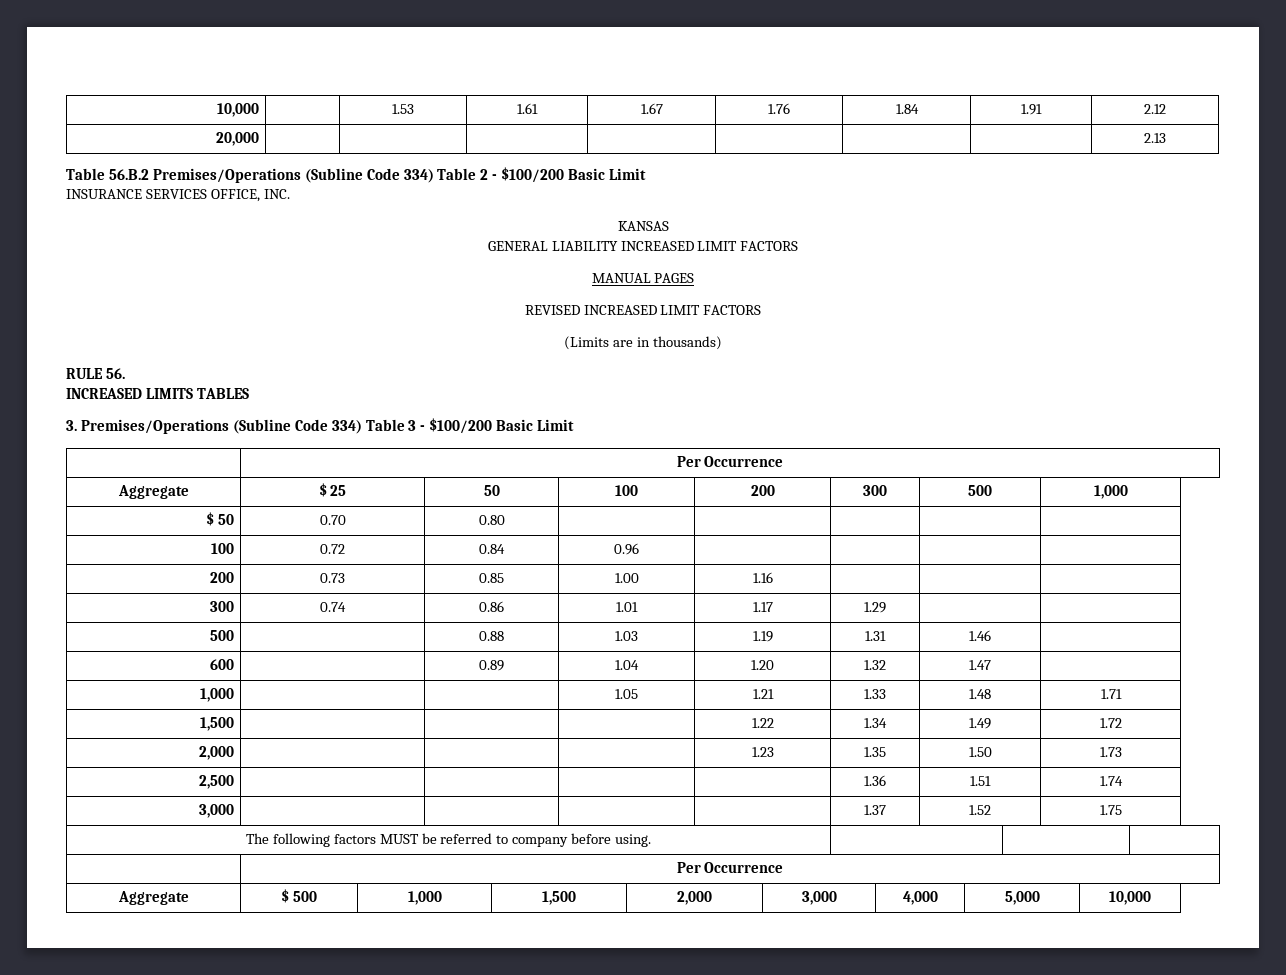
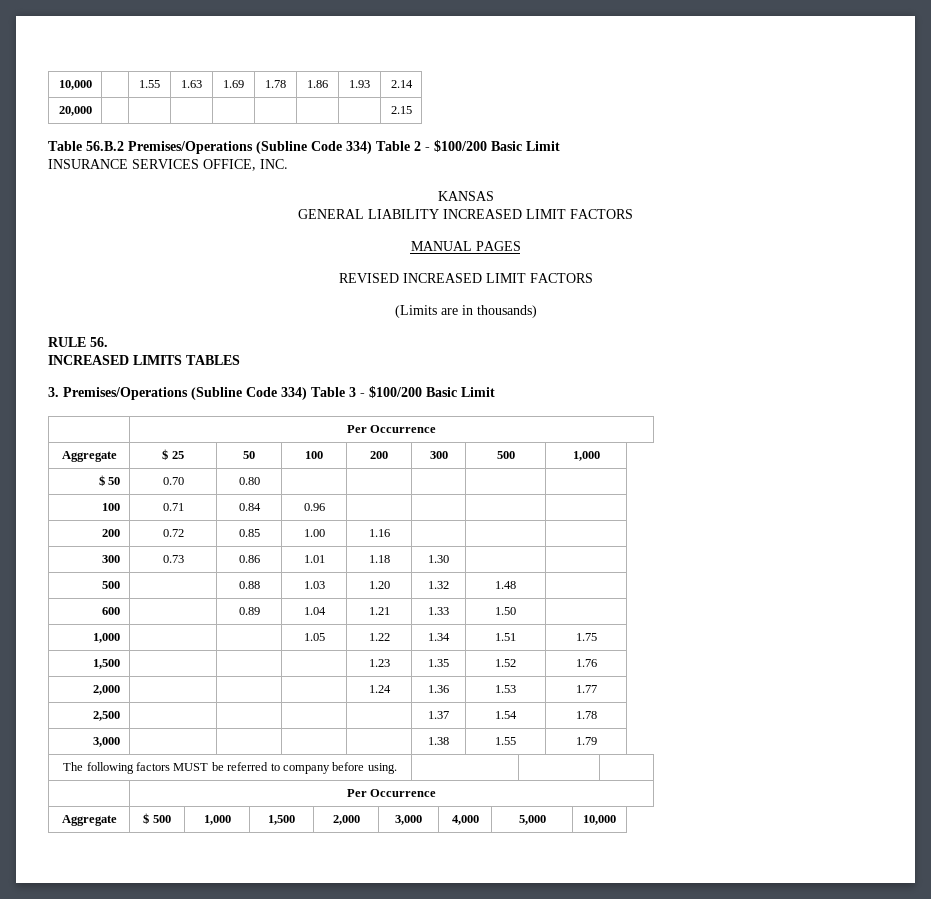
[392,104,414,114] [517,103,538,114] [640,103,663,114] [768,103,790,114] [895,104,919,114] [1021,104,1042,115] [1144,104,1166,114] 1.53 | 1.61 | 1.67 | 1.76 | 1.84 | 1.91 | 2.12 -> [139,80,160,88] [181,80,202,88] [223,80,244,88] [265,80,286,88] [307,80,328,88] [349,80,370,88] [390,80,413,88] 1.55 | 1.63 | 1.69 | 1.78 | 1.86 | 1.93 | 2.14
[1144,133,1166,143] 2.13 -> [390,106,412,114] 2.15
[320,544,345,554] 0.72 -> [162,503,184,511] 0.71
[320,573,345,583] 0.73 -> [162,529,184,537] 0.72
[320,602,346,612] 0.74 -> [162,555,184,563] 0.73
[752,602,773,612] [864,602,886,613] 1.17 | 1.29 -> [368,555,390,563] [428,555,449,563] 1.18 | 1.30
[752,631,773,642] [865,631,886,641] [969,630,991,641] 1.19 | 1.31 | 1.46 -> [368,581,390,589] [428,581,449,589] [495,581,516,589] 1.20 | 1.32 | 1.48
[751,660,774,670] [864,660,886,670] [969,660,991,670] 1.20 | 1.32 | 1.47 -> [368,607,390,615] [428,607,449,615] [495,607,516,615] 1.21 | 1.33 | 1.50
[752,689,774,699] [864,689,886,699] [969,689,991,699] [1100,689,1122,699] [199,717,234,731] | 1.21 | 1.33 | 1.48 | 1.71 // 1,500 | | | -> (325, 637) none
[969,718,991,729] [1099,718,1122,728] [198,746,234,760] 1.49 | 1.72 // 2,000 -> [495,633,516,641] [575,633,597,641] [93,659,121,669] 1.51 | 1.75 // 1,500
[968,747,992,757] [1099,747,1122,757] [198,775,234,789] [864,775,886,786] [970,776,991,786] [1099,776,1123,786] [198,804,234,818] [864,805,886,815] [969,805,991,815] [1099,805,1122,815] 1.50 | 1.73 // 2,500 | | | | | 1.36 | 1.51 | 1.74 // 3,000 | | | | | 1.37 | 1.52 | 1.75 -> [495,659,516,667] [575,659,597,667] [93,685,121,695] [368,685,391,693] [428,685,449,693] [495,685,516,693] [575,685,597,693] [93,711,121,721] [428,711,449,719] [495,711,517,719] [575,711,597,719] [93,737,121,747] [428,737,449,745] [495,737,516,745] [575,737,597,745] 1.52 | 1.76 // 2,000 | | | | 1.24 | 1.36 | 1.53 | 1.77 // 2,500 | | | | | 1.37 | 1.54 | 1.78 // 3,000 | | | | | 1.38 | 1.55 | 1.79

